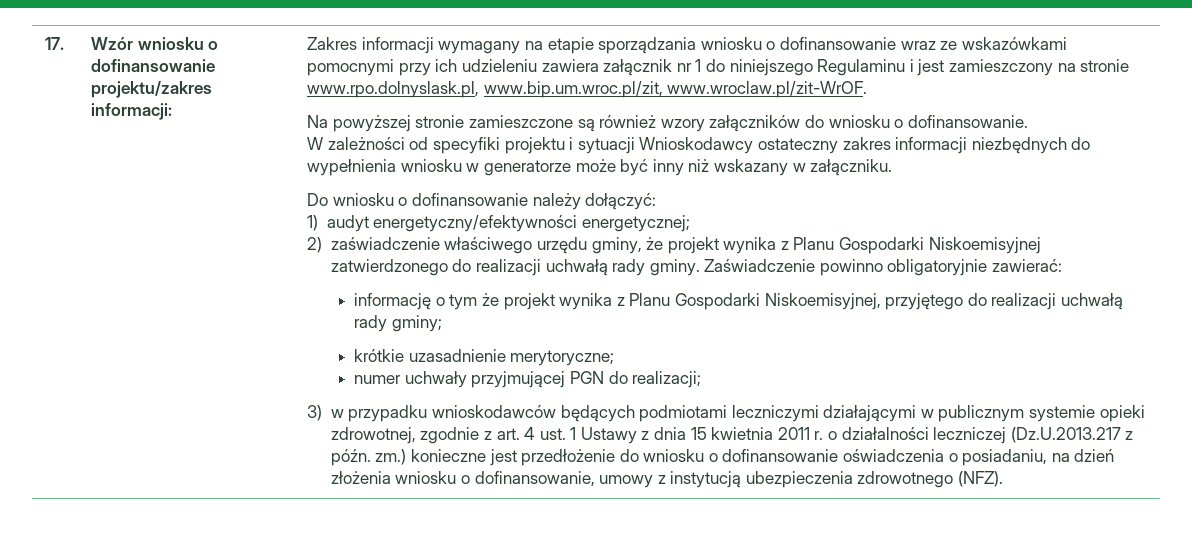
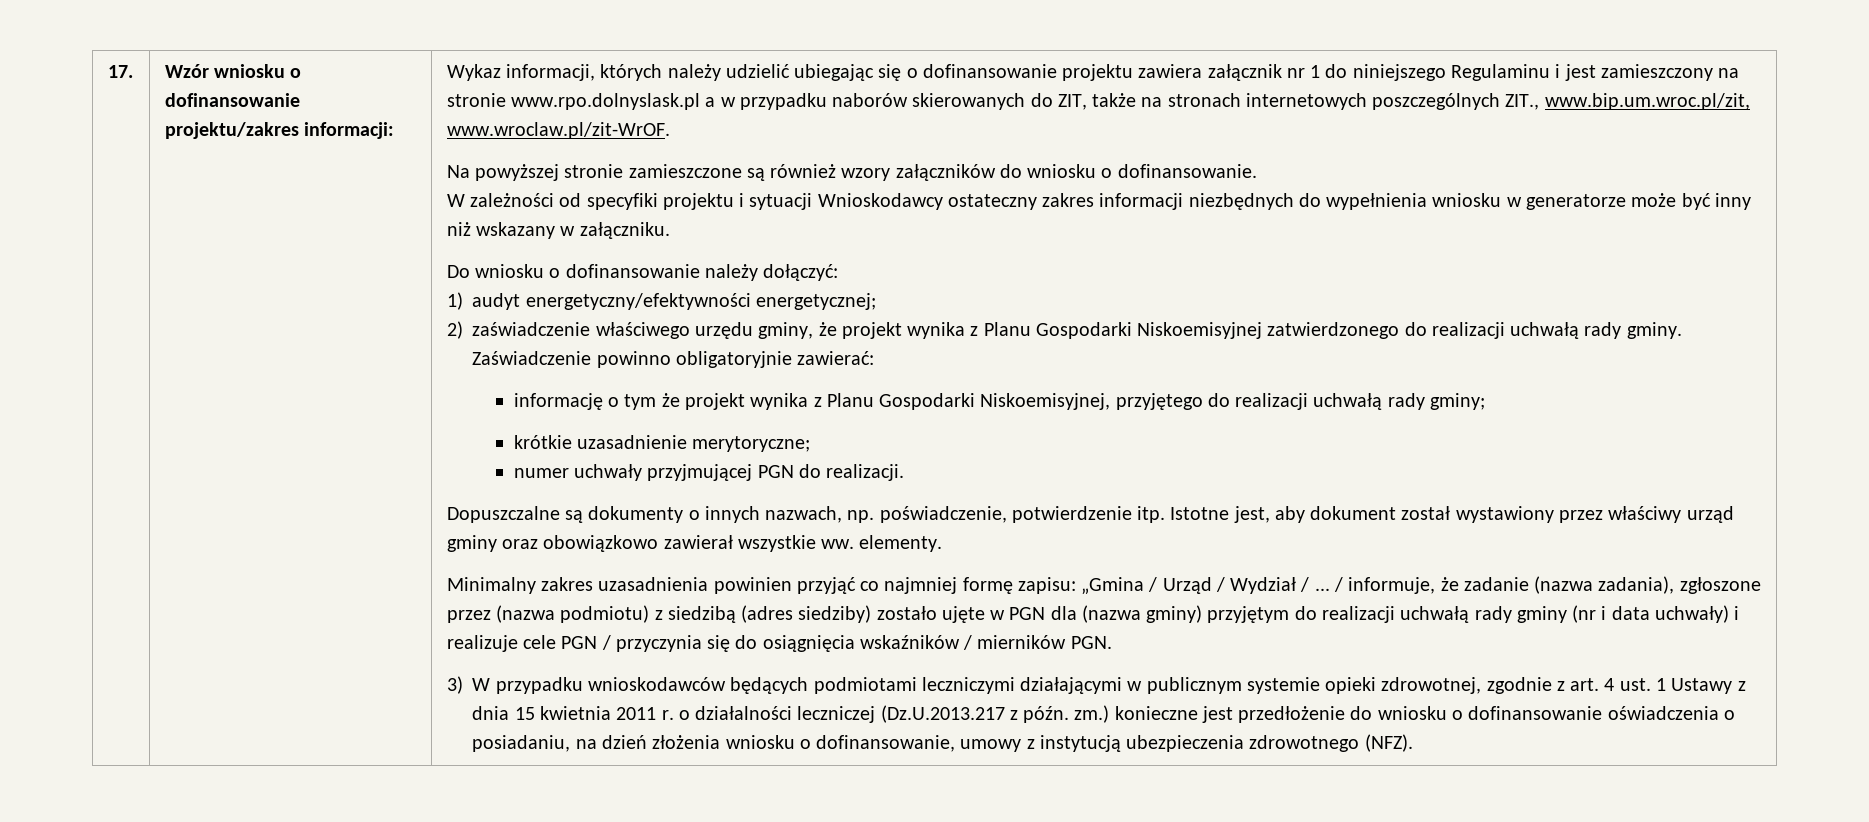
[307,37,1067,54] [307,59,538,76] Zakres informacji wymagany na etapie sporządzania wniosku o dofinansowanie wraz ze wskazówkami pomocnymi przy ich udzieleniu -> [446,64,1134,81] Wykaz informacji, których należy udzielić ubiegając się o dofinansowanie projektu
[307,81,480,98] www.rpo.dolnyslask.pl, -> [511,93,1540,110] www.rpo.dolnyslask.pl a w przypadku naborów skierowanych do ZIT, także na stronach internetowych poszczególnych ZIT.,
[632,371,702,388] realizacji; -> [826,464,905,481] [446,506,1734,523] [446,535,943,552] [446,576,1761,595] [446,605,1740,623] [446,635,1112,652] realizacji. // Dopuszczalne są dokumenty o innych nazwach, np. poświadczenie, potwierdzenie itp. Istotne jest, aby dokument został wystawiony przez właściwy urząd gminy oraz obowiązkowo zawierał wszystkie ww. elementy. // Minimalny zakres uzasadnienia powinien przyjąć co najmniej formę zapisu: „Gmina / Urząd / Wydział / ... / informuje, że zadanie (nazwa zadania), zgłoszone przez (nazwa podmiotu) z siedzibą (adres siedziby) zostało ujęte w PGN dla (nazwa gminy) przyjętym do realizacji uchwałą rady gminy (nr i data uchwały) i realizuje cele PGN / przyczynia się do osiągnięcia wskaźników / mierników PGN.
[330,409,344,418] w -> [472,678,491,691] W

